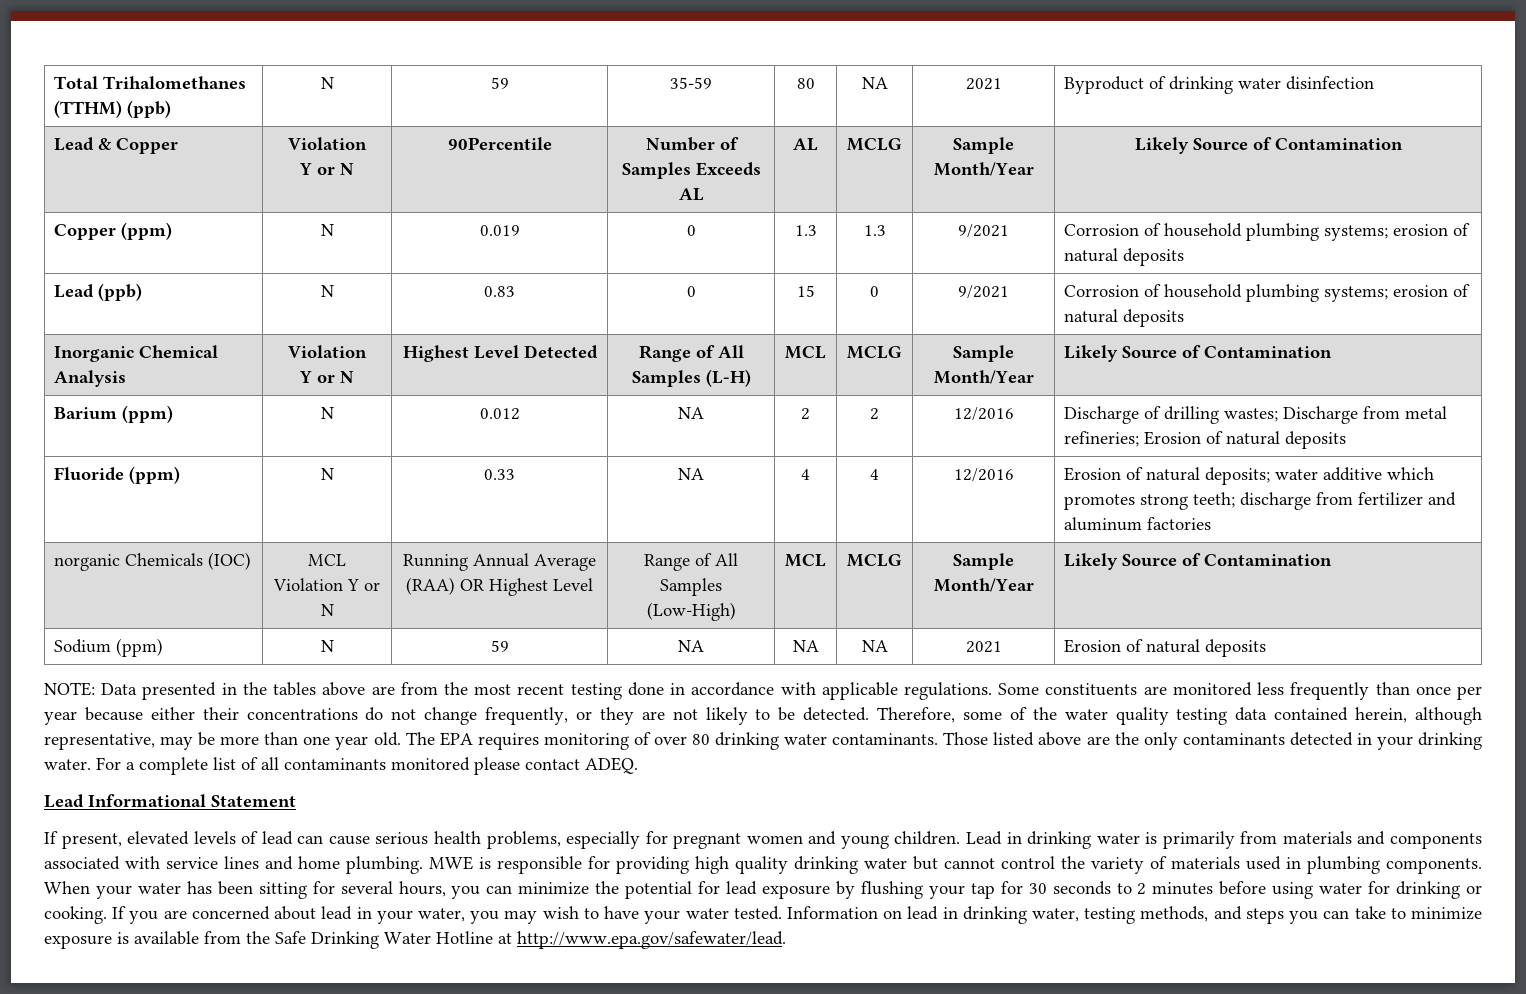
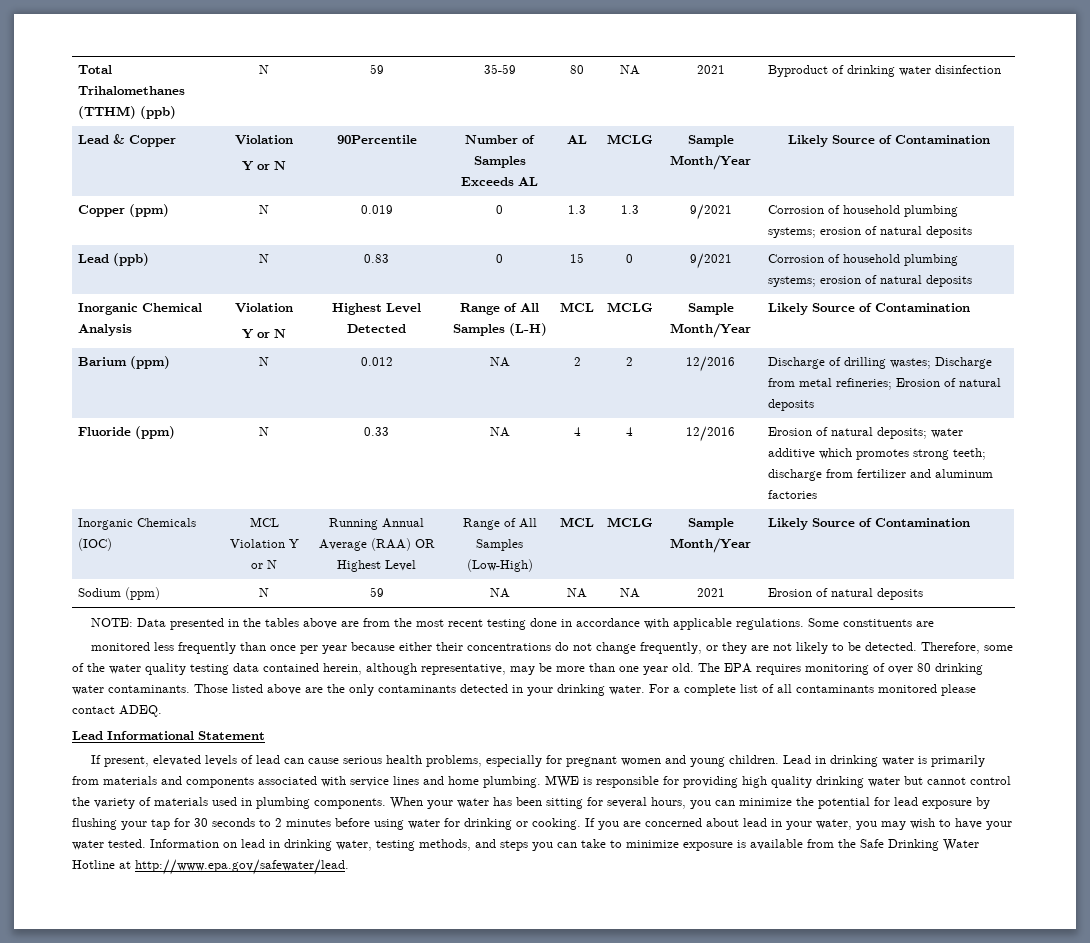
[53,554,120,571] norganic -> [77,518,133,530] Inorganic
(1167, 690) none -> (934, 624) //

